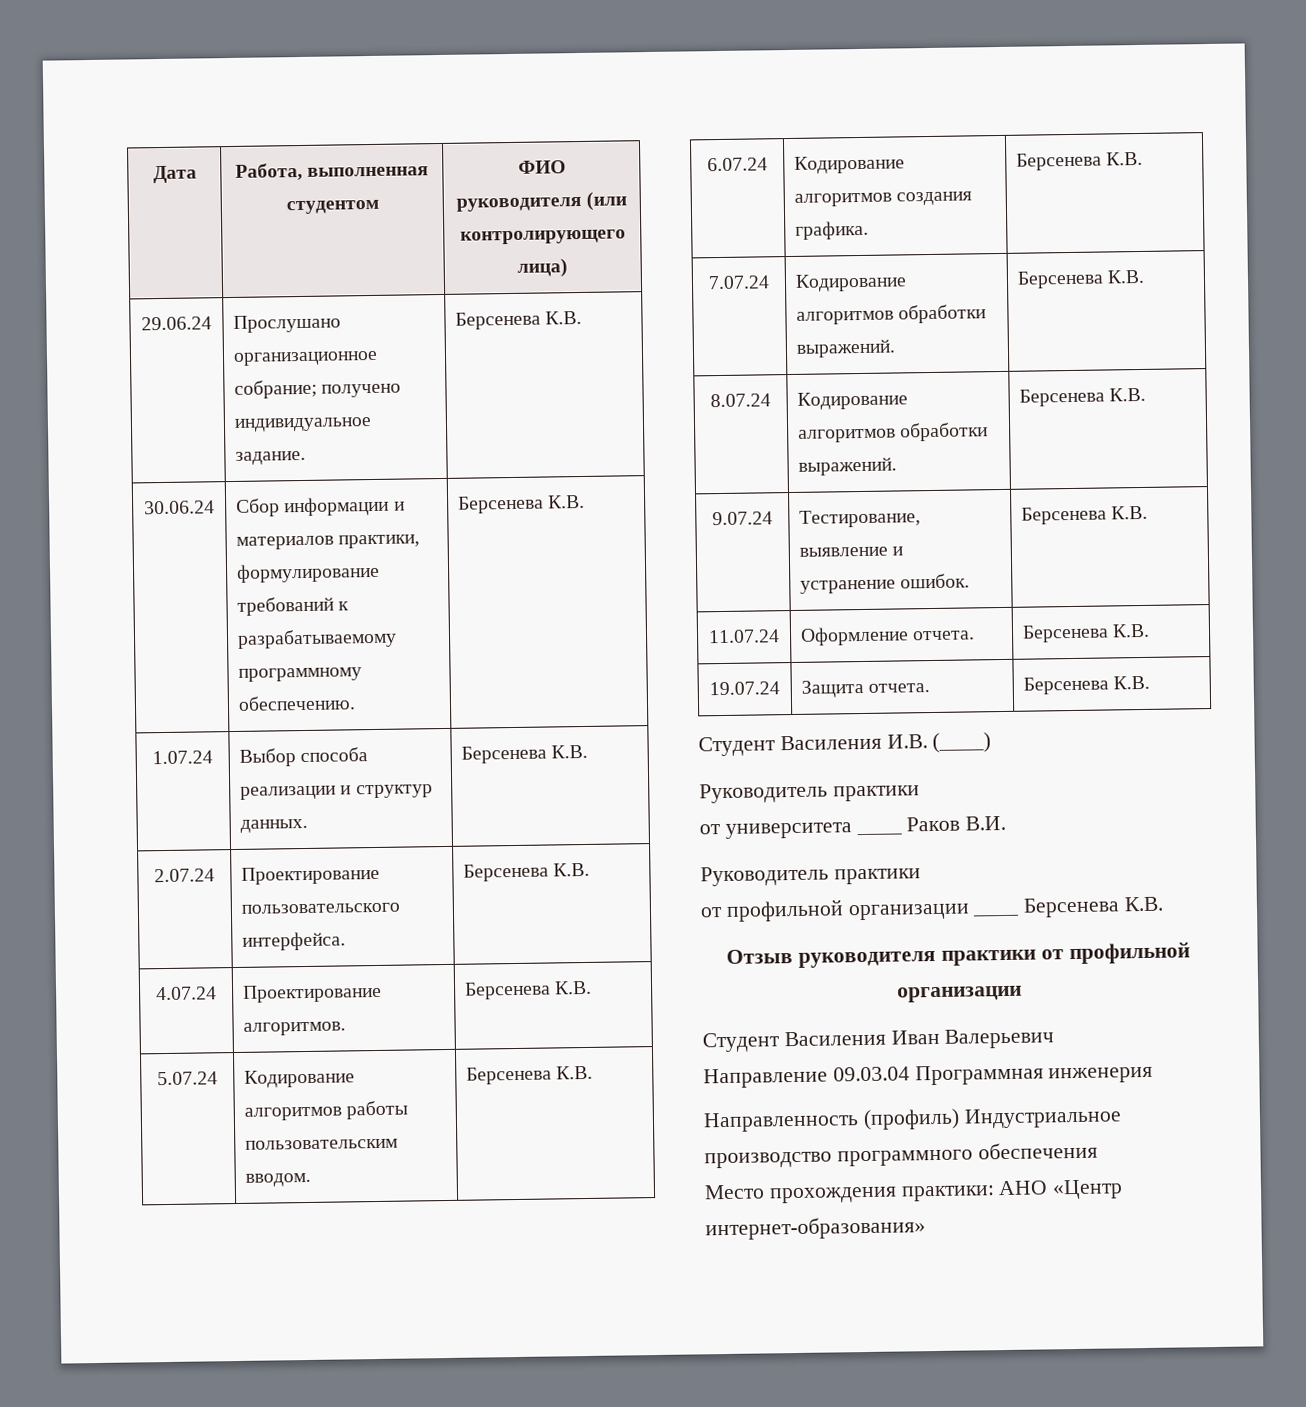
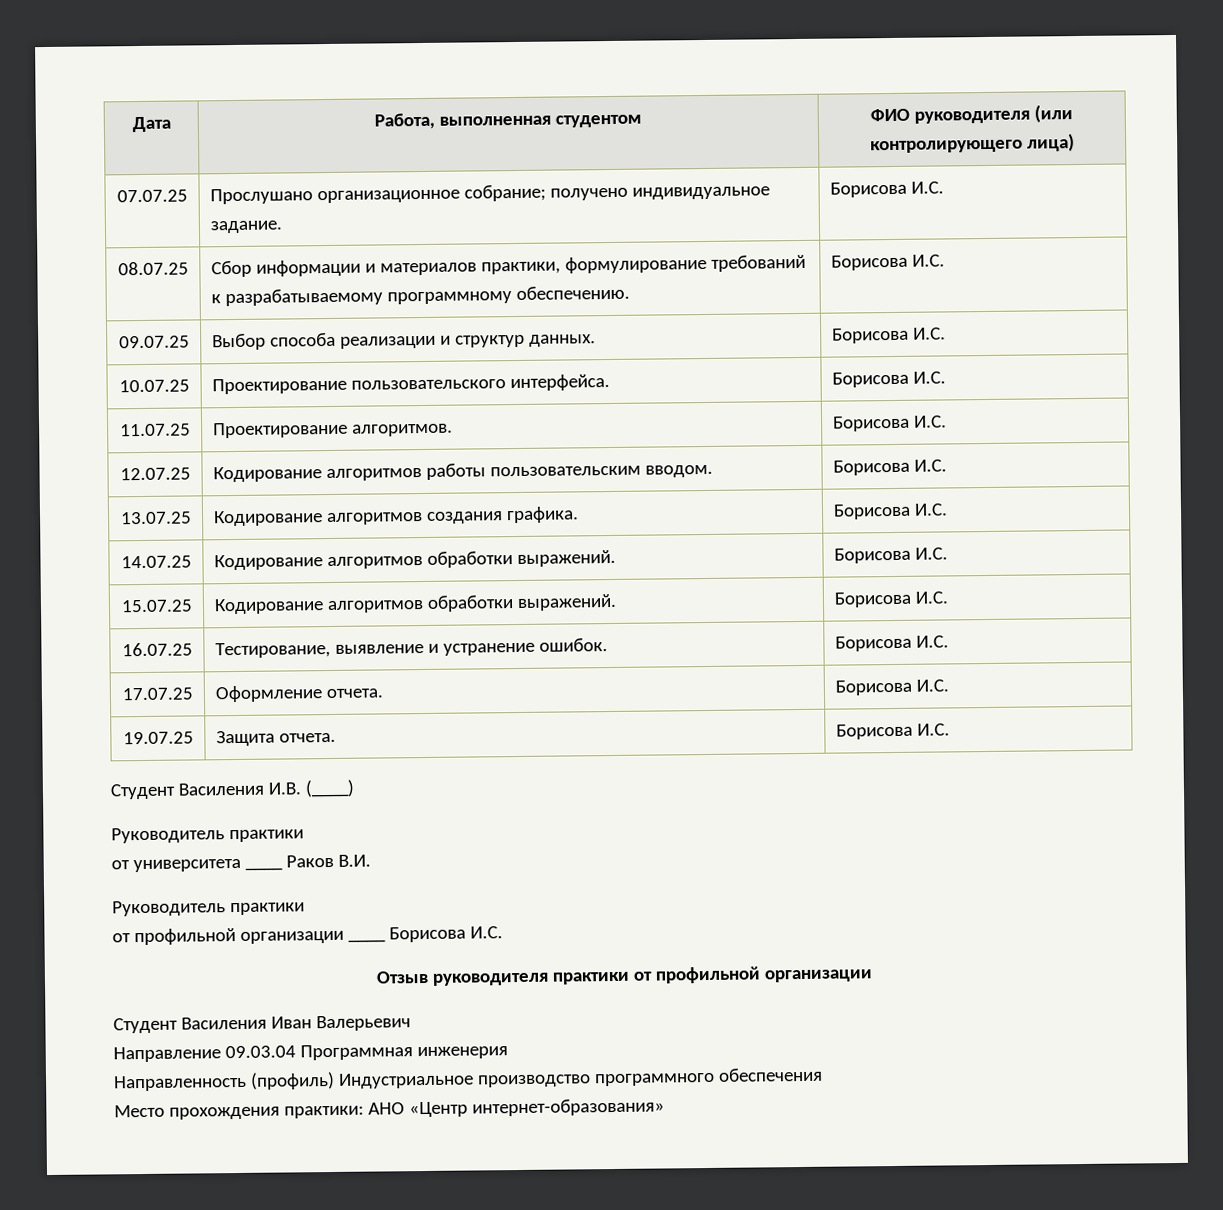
[141,316,212,331] 29.06.24 -> [116,189,188,203] 07.07.25
[455,310,583,330] [144,500,215,515] Берсенева К.В. // 30.06.24 -> [829,181,944,198] [117,261,189,276] Борисова И.С. // 08.07.25
[458,494,586,514] [152,750,213,765] Берсенева К.В. // 1.07.24 -> [830,254,945,271] [118,335,190,349] Борисова И.С. // 09.07.25
[461,744,589,764] [154,868,215,883] Берсенева К.В. // 2.07.24 -> [831,327,946,344] [118,379,190,393] Борисова И.С. // 10.07.25
[463,862,591,882] [156,986,217,1001] Берсенева К.В. // 4.07.24 -> [831,371,946,388] [119,423,191,437] Борисова И.С. // 11.07.25
[464,980,593,1000] [157,1071,218,1086] Берсенева К.В. // 5.07.24 -> [832,415,947,432] [119,467,191,481] Борисова И.С. // 12.07.25
[466,1065,594,1085] [707,157,768,172] Берсенева К.В. // 6.07.24 -> [832,459,947,476] [119,511,192,525] Борисова И.С. // 13.07.25
[1016,151,1144,171] [708,275,770,290] [795,273,908,292] [796,304,987,325] [796,339,897,358] [1017,269,1146,289] [710,393,771,408] [797,391,909,410] [798,422,989,443] [798,457,898,476] [1019,387,1147,407] [712,511,773,526] Берсенева К.В. // 7.07.24 | Кодирование алгоритмов обработки выражений. | Берсенева К.В. // 8.07.24 | Кодирование алгоритмов обработки выражений. | Берсенева К.В. // 9.07.24 -> [832,503,948,520] [120,555,192,569] [213,549,616,571] [833,547,948,564] [120,599,193,613] [213,593,617,615] [833,591,949,608] [121,642,193,657] Борисова И.С. // 14.07.25 | Кодирование алгоритмов обработки выражений. | Борисова И.С. // 15.07.25 | Кодирование алгоритмов обработки выражений. | Борисова И.С. // 16.07.25
[1021,505,1149,525] [708,629,780,644] Берсенева К.В. // 11.07.24 -> [834,635,949,652] [121,687,193,701] Борисова И.С. // 17.07.25
[1022,623,1151,643] [709,681,780,696] Берсенева К.В. // 19.07.24 -> [834,679,949,696] [122,731,194,745] Борисова И.С. // 19.07.25
[1023,675,1151,695] Берсенева К.В. -> [835,723,950,740] Борисова И.С.
[1023,896,1165,918] Берсенева К.В. -> [388,926,503,943] Борисова И.С.

